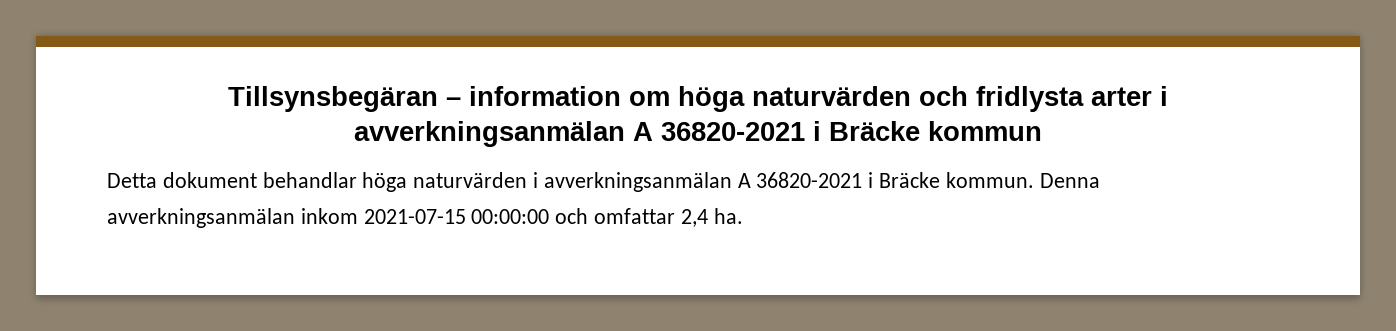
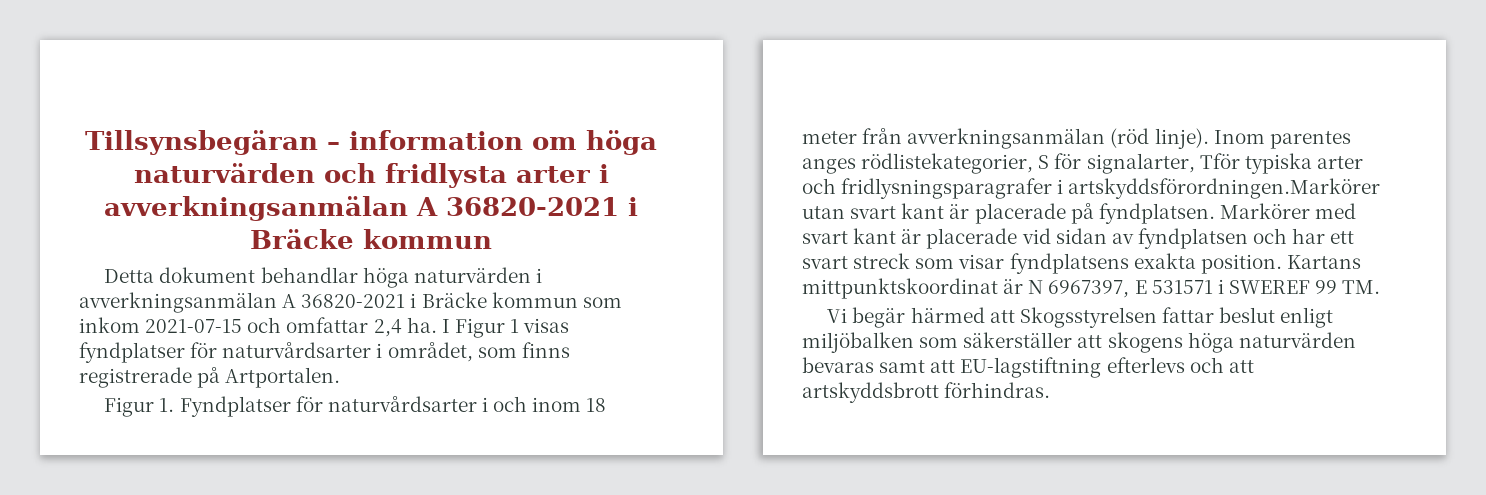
[945,172,1100,188] [107,208,295,228] kommun. Denna avverkningsanmälan -> [491,292,622,308] kommun som
[471,209,550,224] 00:00:00 -> (243, 326) none
(743, 216) none -> [441,318,570,338] [79,342,570,363] [79,367,341,388] [104,396,607,417] [802,128,1351,149] [802,153,1363,174] [802,178,1381,199] [802,203,1357,224] [802,228,1355,249] [802,253,1361,274] [802,278,1381,299] [827,307,1334,328] [802,332,1356,353] [802,357,1254,378] [802,382,1051,403] I Figur 1 visas fyndplatser för naturvårdsarter i området, som finns registrerade på Artportalen. // Figur 1. Fyndplatser för naturvårdsarter i och inom 18 meter från avverkningsanmälan (röd linje). Inom parentes anges rödlistekategorier, S för signalarter, Tför typiska arter och fridlysningsparagrafer i artskyddsförordningen.Markörer utan svart kant är placerade på fyndplatsen. Markörer med svart kant är placerade vid sidan av fyndplatsen och har ett svart streck som visar fyndplatsens exakta position. Kartans mittpunktskoordinat är N 6967397, E 531571 i SWEREF 99 TM. // Vi begär härmed att Skogsstyrelsen fattar beslut enligt miljöbalken som säkerställer att skogens höga naturvärden bevaras samt att EU-lagstiftning efterlevs och att artskyddsbrott förhindras.

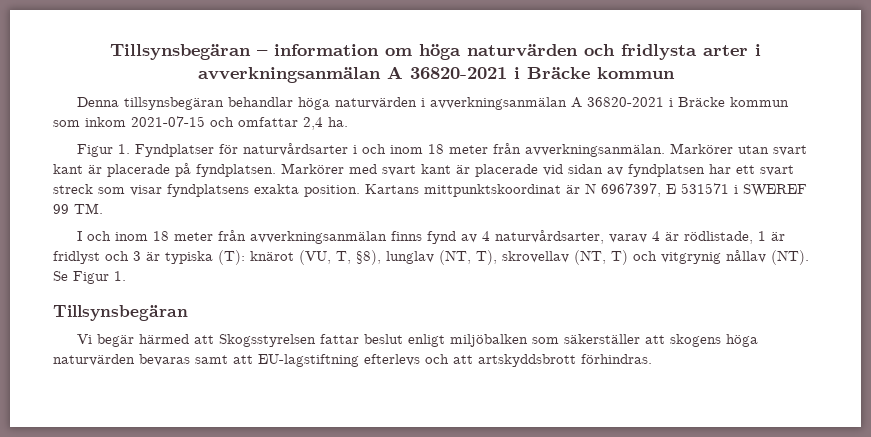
[104,267,256,283] Detta dokument -> [77,97,225,110] Denna tillsynsbegäran
[441,318,570,338] [79,342,570,363] [79,367,341,388] I Figur 1 visas fyndplatser för naturvårdsarter i området, som finns registrerade på Artportalen. -> (348, 122) none
[907,128,1351,149] [802,153,1363,174] [802,178,1381,199] avverkningsanmälan (röd linje). Inom parentes anges rödlistekategorier, S för signalarter, Tför typiska arter och fridlysningsparagrafer i artskyddsförordningen.Markörer -> [525,143,734,157] avverkningsanmälan. Markörer
[1253,228,1288,244] och -> (705, 170) none
(1381, 287) none -> [77,230,786,244] [53,250,809,265] [53,271,126,284] [53,305,188,321] // I och inom 18 meter från avverkningsanmälan finns fynd av 4 naturvårdsarter, varav 4 är rödlistade, 1 är fridlyst och 3 är typiska (T): knärot (VU, T, §8), lunglav (NT, T), skrovellav (NT, T) och vitgrynig nållav (NT). Se Figur 1. // Tillsynsbegäran

